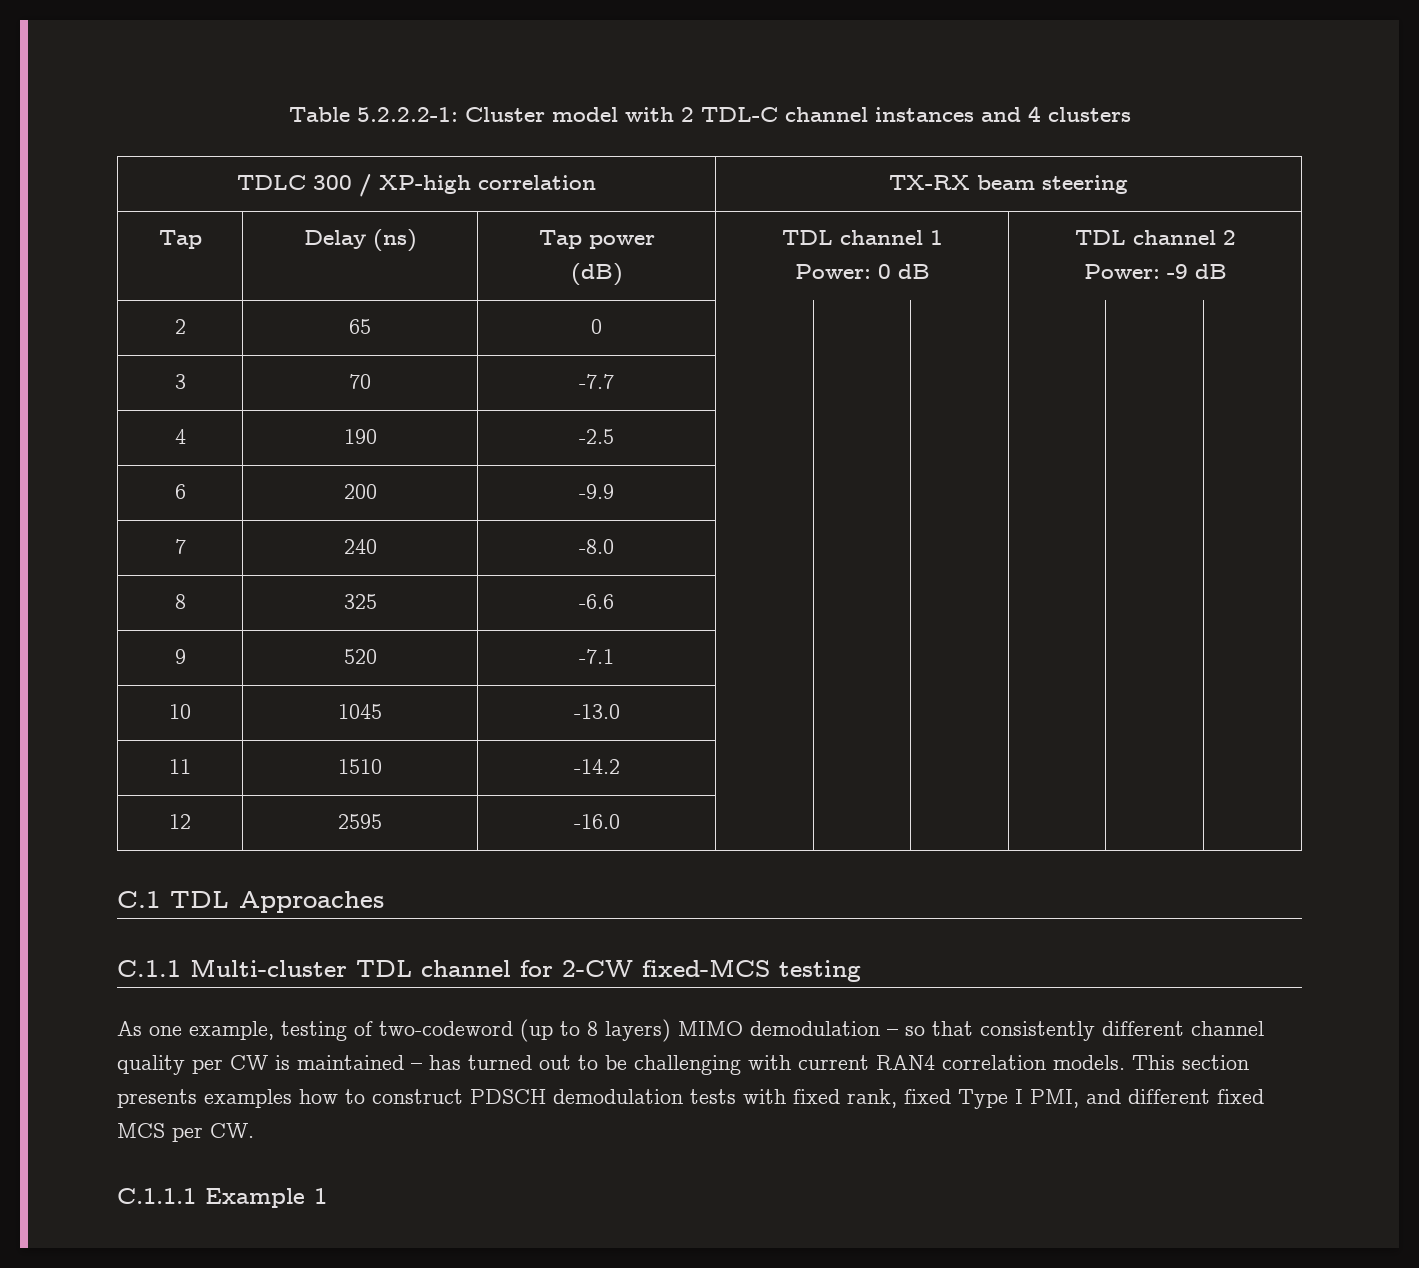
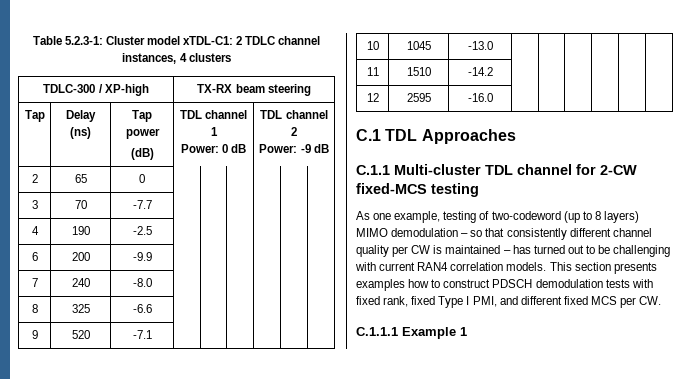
[356,107,458,122] 5.2.2.2-1: -> [64,36,103,45] 5.2.3-1:
[624,107,1021,122] with 2 TDL-C channel instances and -> [183,36,321,45] [122,53,177,64] xTDL-C1: 2 TDLC channel instances,
[237,175,352,190] TDLC 300 -> [43,84,96,93] TDLC-300
[478,175,596,190] correlation -> (149, 90) none

